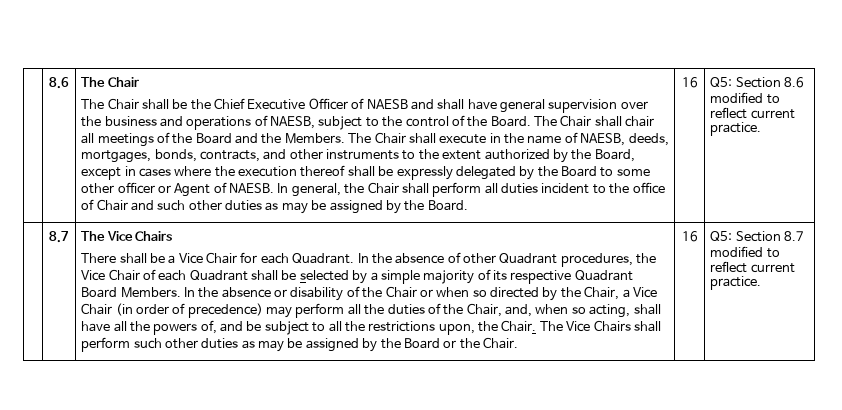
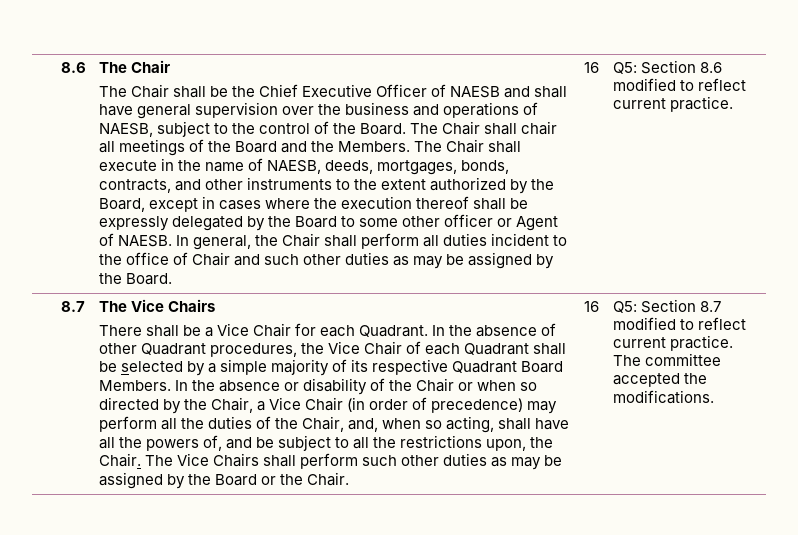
(762, 283) none -> [612,353,721,366] [612,373,707,387] [612,390,714,404] The committee accepted the modifications.

